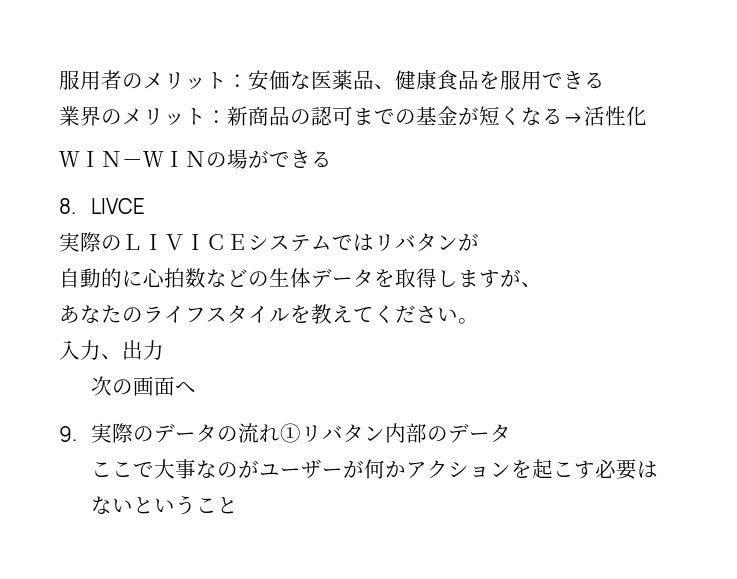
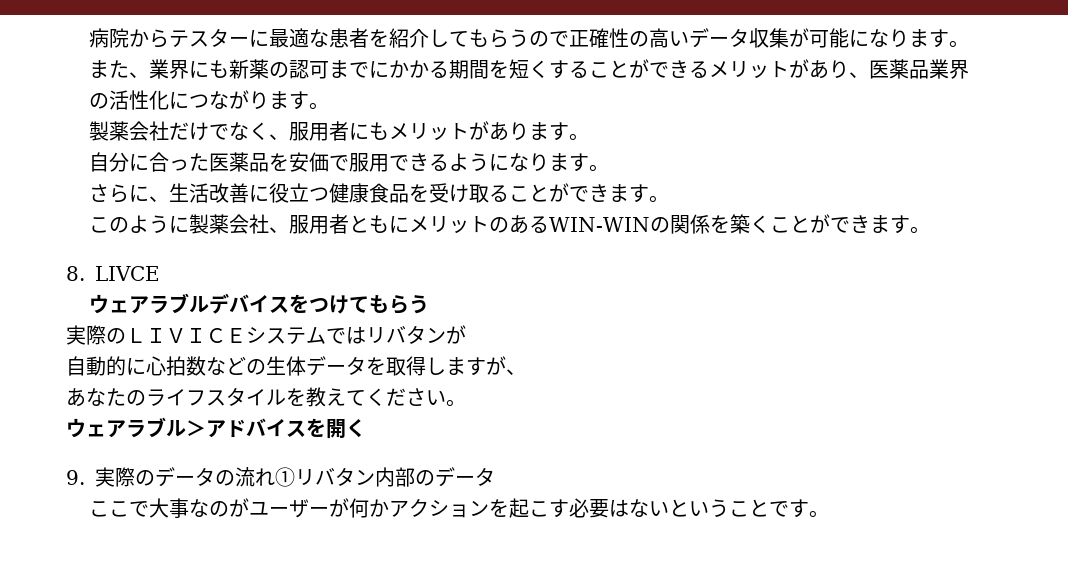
[59,70,605,91] [59,106,647,126] [59,149,332,169] [59,198,145,214] 服用者のメリット：安価な医薬品、健康食品を服用できる // 業界のメリット：新商品の認可までの基金が短くなる→活性化 // ＷＩＮ－ＷＩＮの場ができる // 8. LIVCE -> [89,28,970,48] [89,59,970,79] [89,90,330,110] [89,121,590,141] [89,152,610,172] [89,183,670,203] [89,214,931,234] [66,266,160,281] [89,293,430,314] 病院からテスターに最適な患者を紹介してもらうので正確性の高いデータ収集が可能になります。また、業界にも新薬の認可までにかかる期間を短くすることができるメリットがあり、医薬品業界の活性化につながります。 // 製薬会社だけでなく、服用者にもメリットがあります。 // 自分に合った医薬品を安価で服用できるようになります。 // さらに、生活改善に役立つ健康食品を受け取ることができます。 // このように製薬会社、服用者ともにメリットのあるWIN-WINの関係を築くことができます。 // 8. LIVCE // ウェアラブルデバイスをつけてもらう
[59,340,164,360] [90,376,196,396] 入力、出力 // 次の画面へ -> [66,417,366,439] ウェアラブル＞アドバイスを開く
(238, 505) none -> [769,499,830,518] です。

